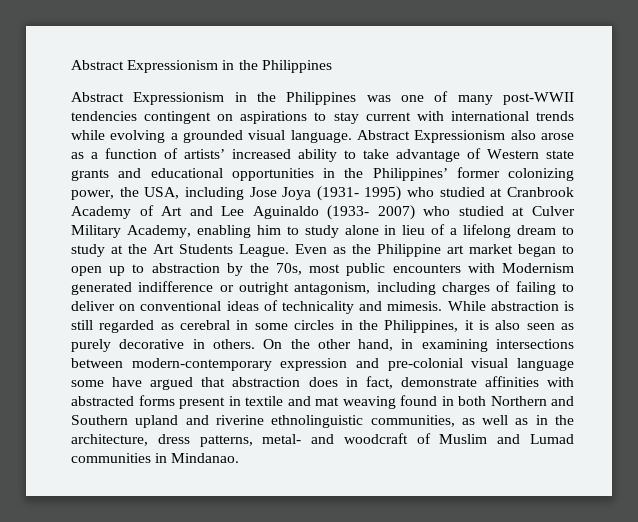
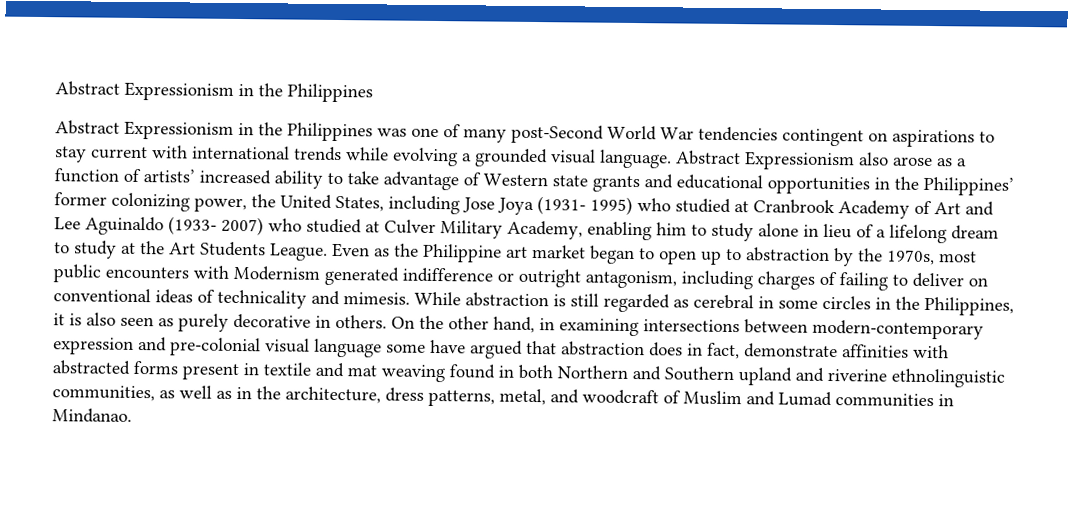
[502,92,574,105] post-WWII -> [511,124,694,144] post-Second World War
[144,187,180,199] USA, -> [280,194,384,212] United States,
[276,263,303,275] 70s, -> [887,249,935,266] 1970s,
[262,434,302,444] metal- -> [499,388,546,406] metal,

